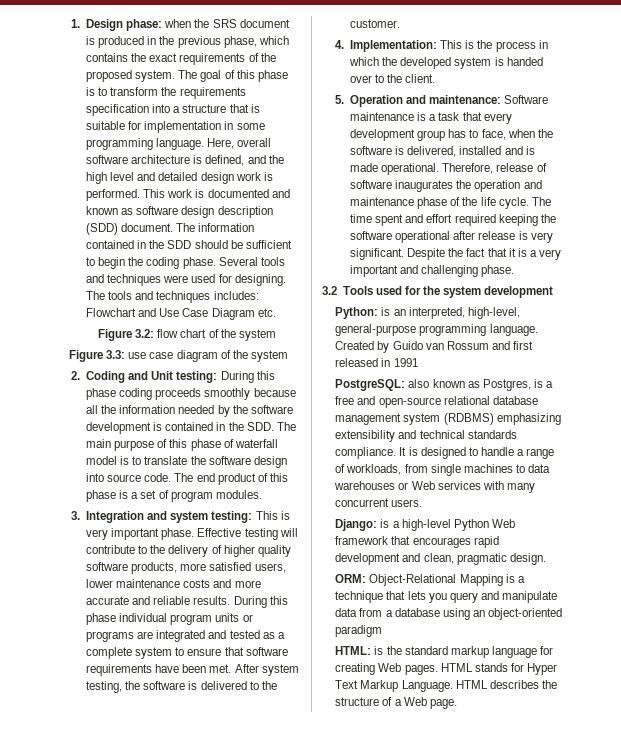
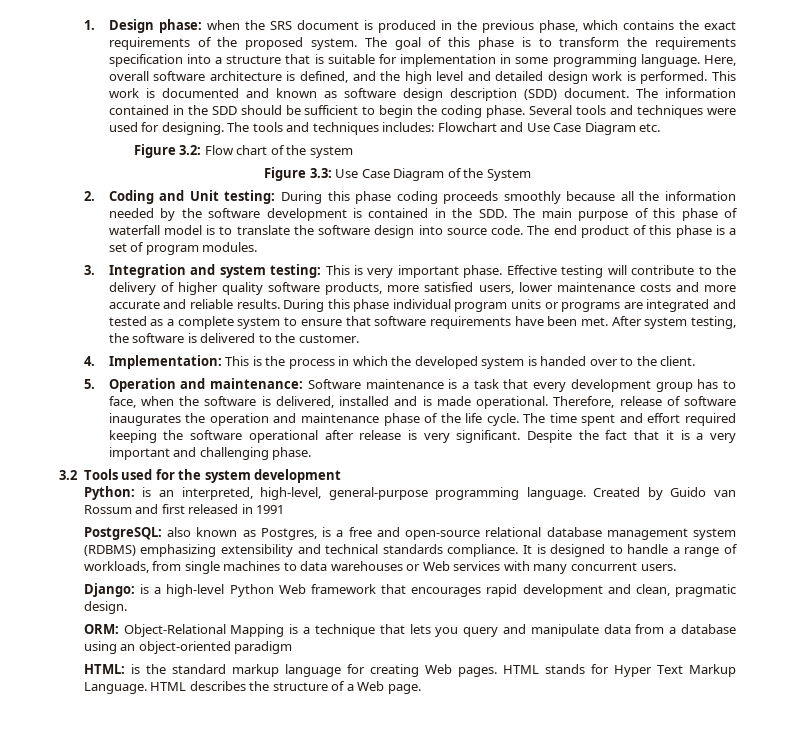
[157,329,179,338] flow -> [204,145,234,155] Flow
[128,350,288,362] use case diagram of the system -> [335,168,531,181] Use Case Diagram of the System

